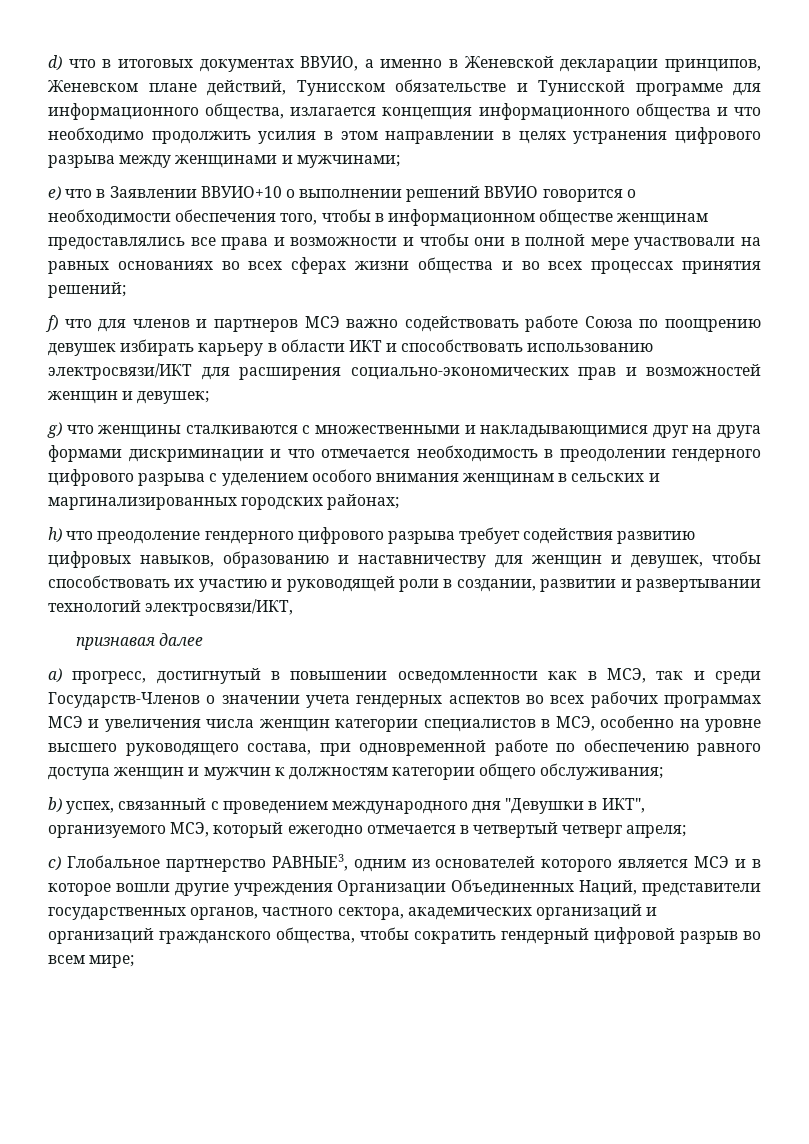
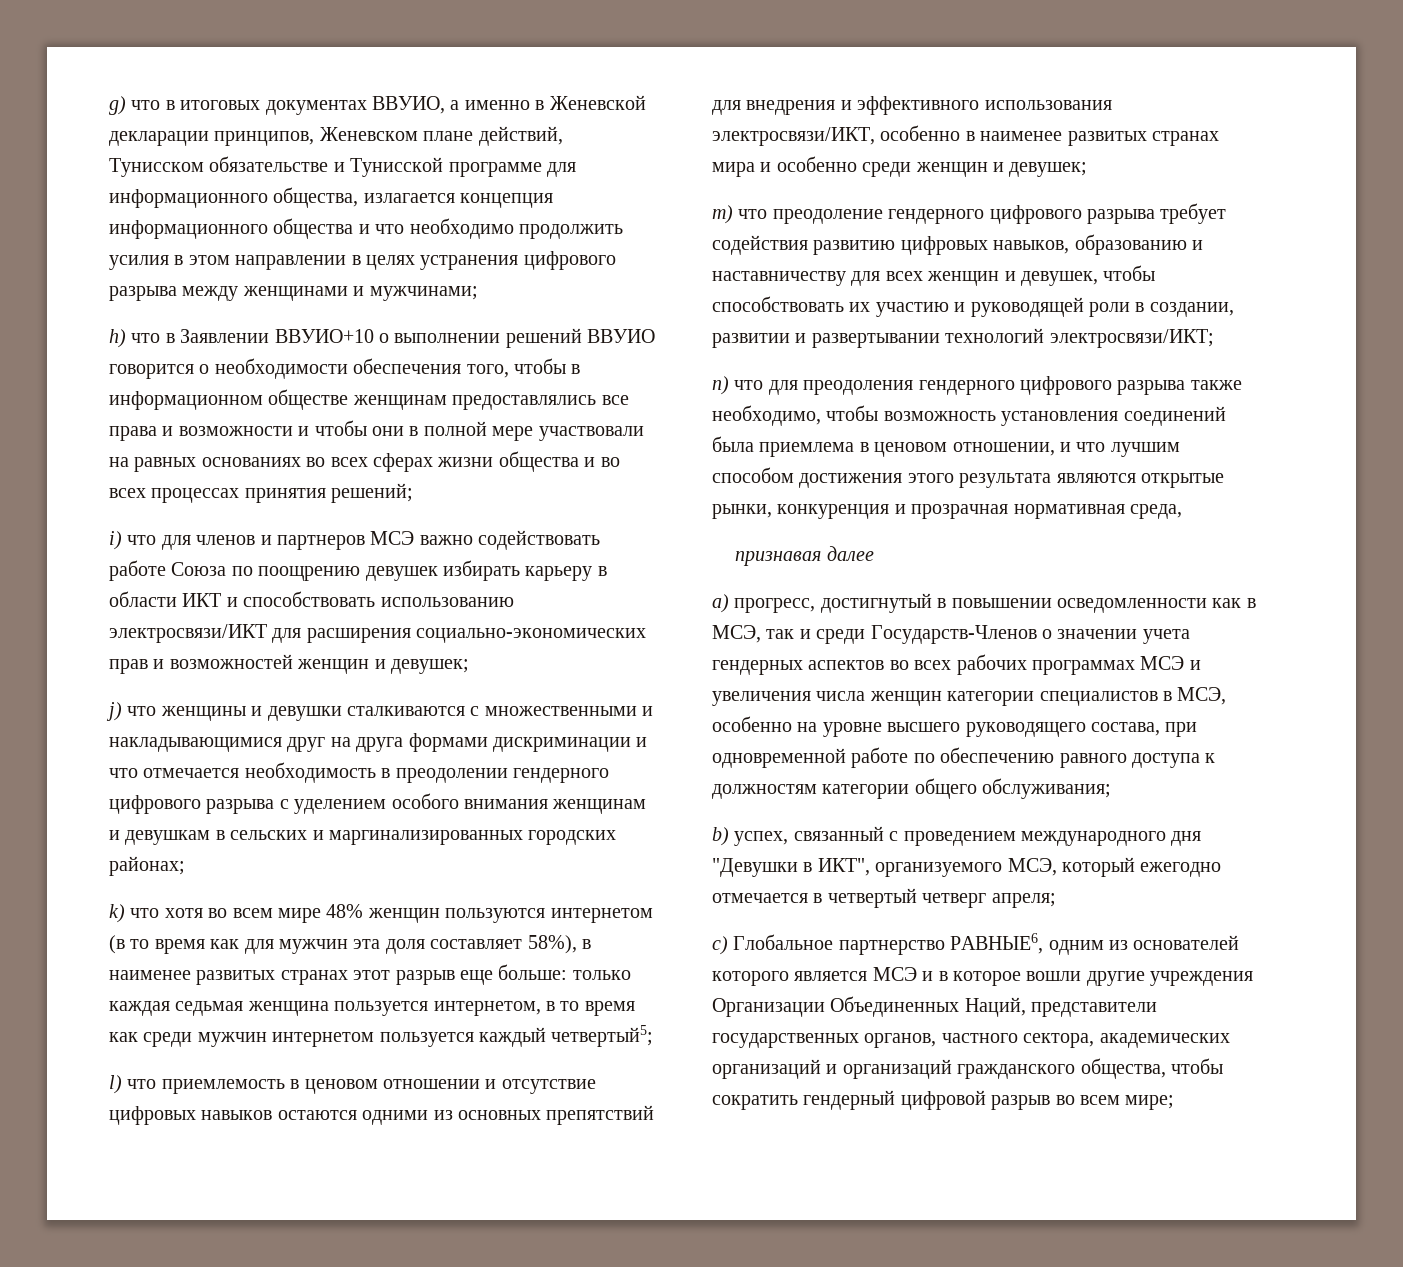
[48,55,62,71] d) -> [109,96,126,115] g)
[48,186,61,201] e) -> [109,329,126,348] h)
[45,315,58,332] f) -> [109,531,122,550] i)
[47,422,62,438] g) -> [106,702,122,721] j)
(182, 431) none -> [251,706,342,721] и девушки
(555, 479) none -> [109,830,211,845] и девушкам
[48,527,62,543] h) -> [109,904,653,923] [109,935,591,954] [109,964,631,985] [109,1001,635,1016] [109,1025,654,1047] [109,1075,596,1094] [109,1105,655,1125] [712,96,1112,115] [712,125,1219,146] [712,156,1088,177] [712,205,733,224] k) что хотя во всем мире 48% женщин пользуются интернетом (в то время как для мужчин эта доля составляет 58%), в наименее развитых странах этот разрыв еще больше: только каждая седьмая женщина пользуется интернетом, в то время как среди мужчин интернетом пользуется каждый четвертый5; // l) что приемлемость в ценовом отношении и отсутствие цифровых навыков остаются одними из основных препятствий для внедрения и эффективного использования электросвязи/ИКТ, особенно в наименее развитых странах мира и особенно среди женщин и девушек; // m)
(523, 561) none -> [885,271,923,281] всех
[145,599,294,616] электросвязи/ИКТ, -> [1049,329,1214,348] [712,376,1242,395] [712,405,1226,426] [712,436,1180,457] [712,467,1224,488] [712,504,1182,519] электросвязи/ИКТ; // n) что для преодоления гендерного цифрового разрыва также необходимо, чтобы возможность установления соединений была приемлема в ценовом отношении, и что лучшим способом достижения этого результата являются открытые рынки, конкуренция и прозрачная нормативная среда,
[114,767,271,780] женщин и мужчин -> (1200, 760) none
[271,854,348,871] РАВНЫЕ3, -> [950,933,1044,954] РАВНЫЕ6,

